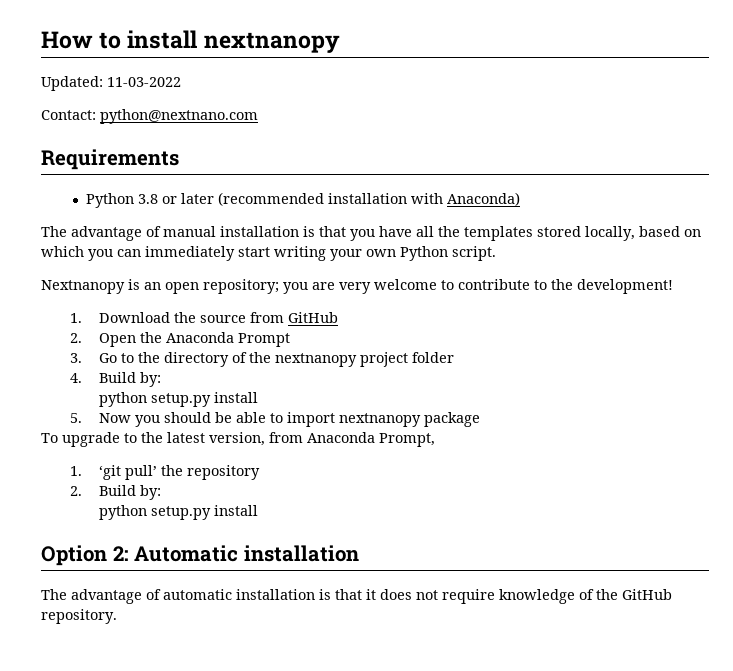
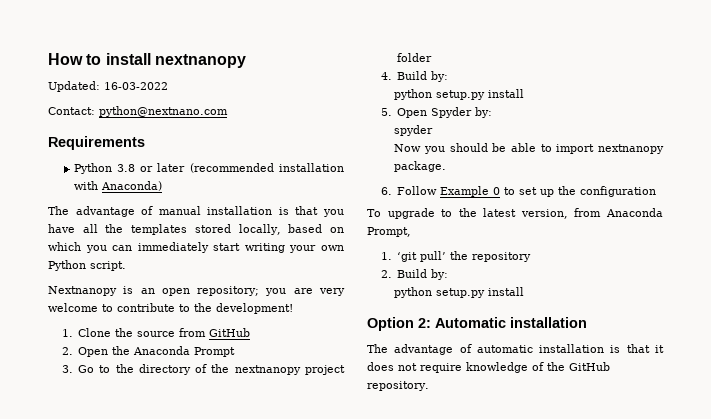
[107,77,181,87] 11-03-2022 -> [104,82,168,90] 16-03-2022
[98,312,170,323] Download -> [78,328,112,337] Clone
(82, 418) none -> [397,107,493,118] [394,125,434,136] Open Spyder by: // spyder //
[423,412,480,427] package -> [394,161,447,172] [380,186,657,197] package. // 6. Follow Example 0 to set up the configuration

